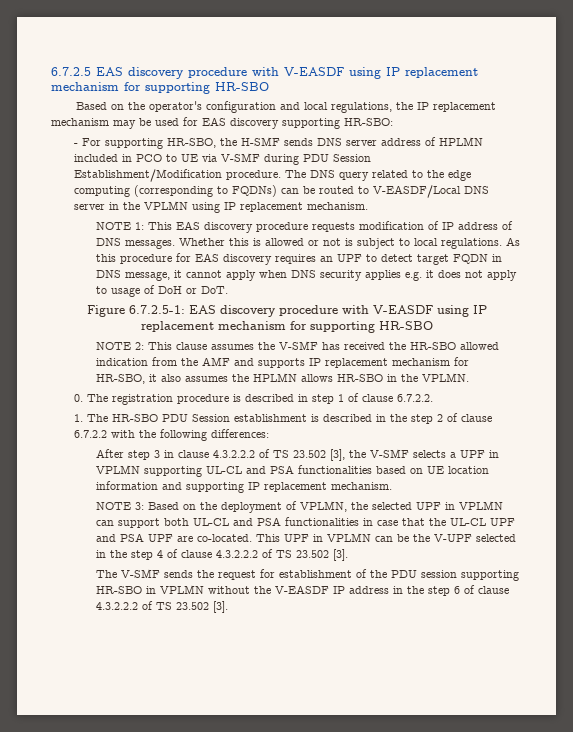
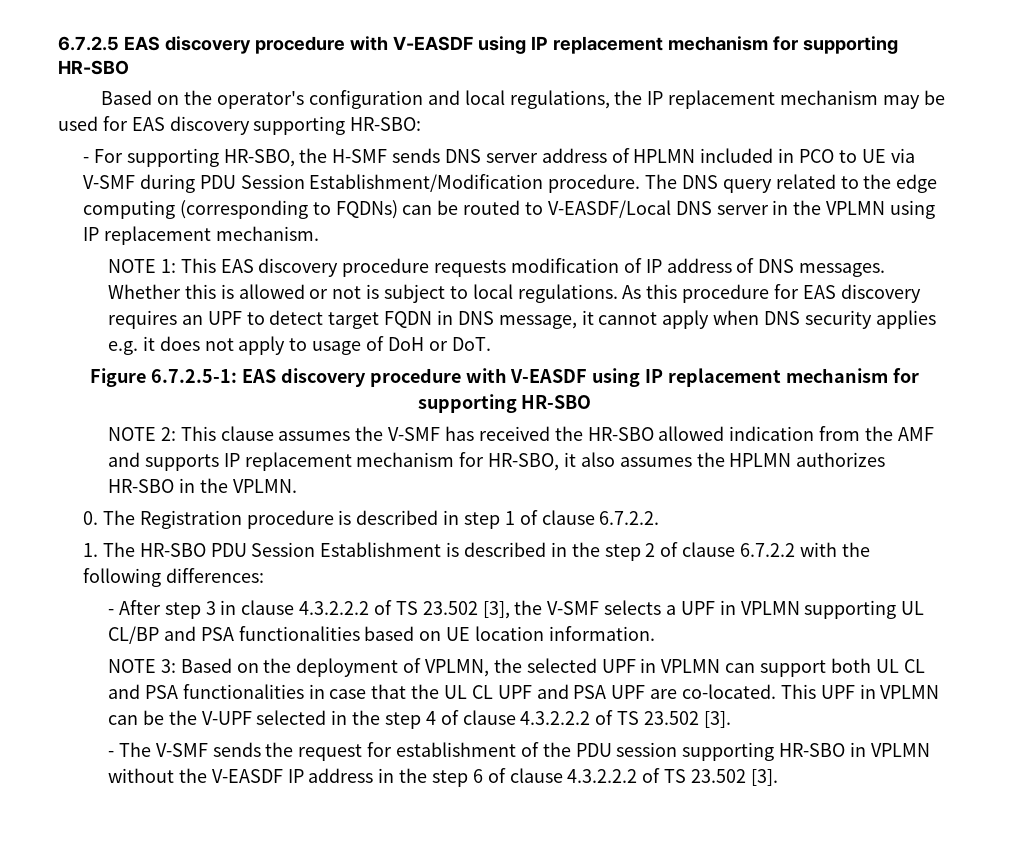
[301,374,334,382] allows -> [796,452,886,467] authorizes
[111,394,173,405] registration -> [139,510,242,529] Registration
[233,414,307,422] establishment -> [320,542,442,557] Establishment
(269, 433) none -> [107,609,114,615] -
[206,466,243,474] UL-CL -> [901,601,925,615] [107,626,159,644] UL CL/BP
[96,481,393,493] information and supporting IP replacement mechanism. -> [548,626,655,641] information.
[193,518,230,526] UL-CL -> [875,659,925,673] UL CL
[450,518,487,526] UL-CL -> [443,685,493,699] UL CL
(349, 555) none -> [107,751,114,757] -

